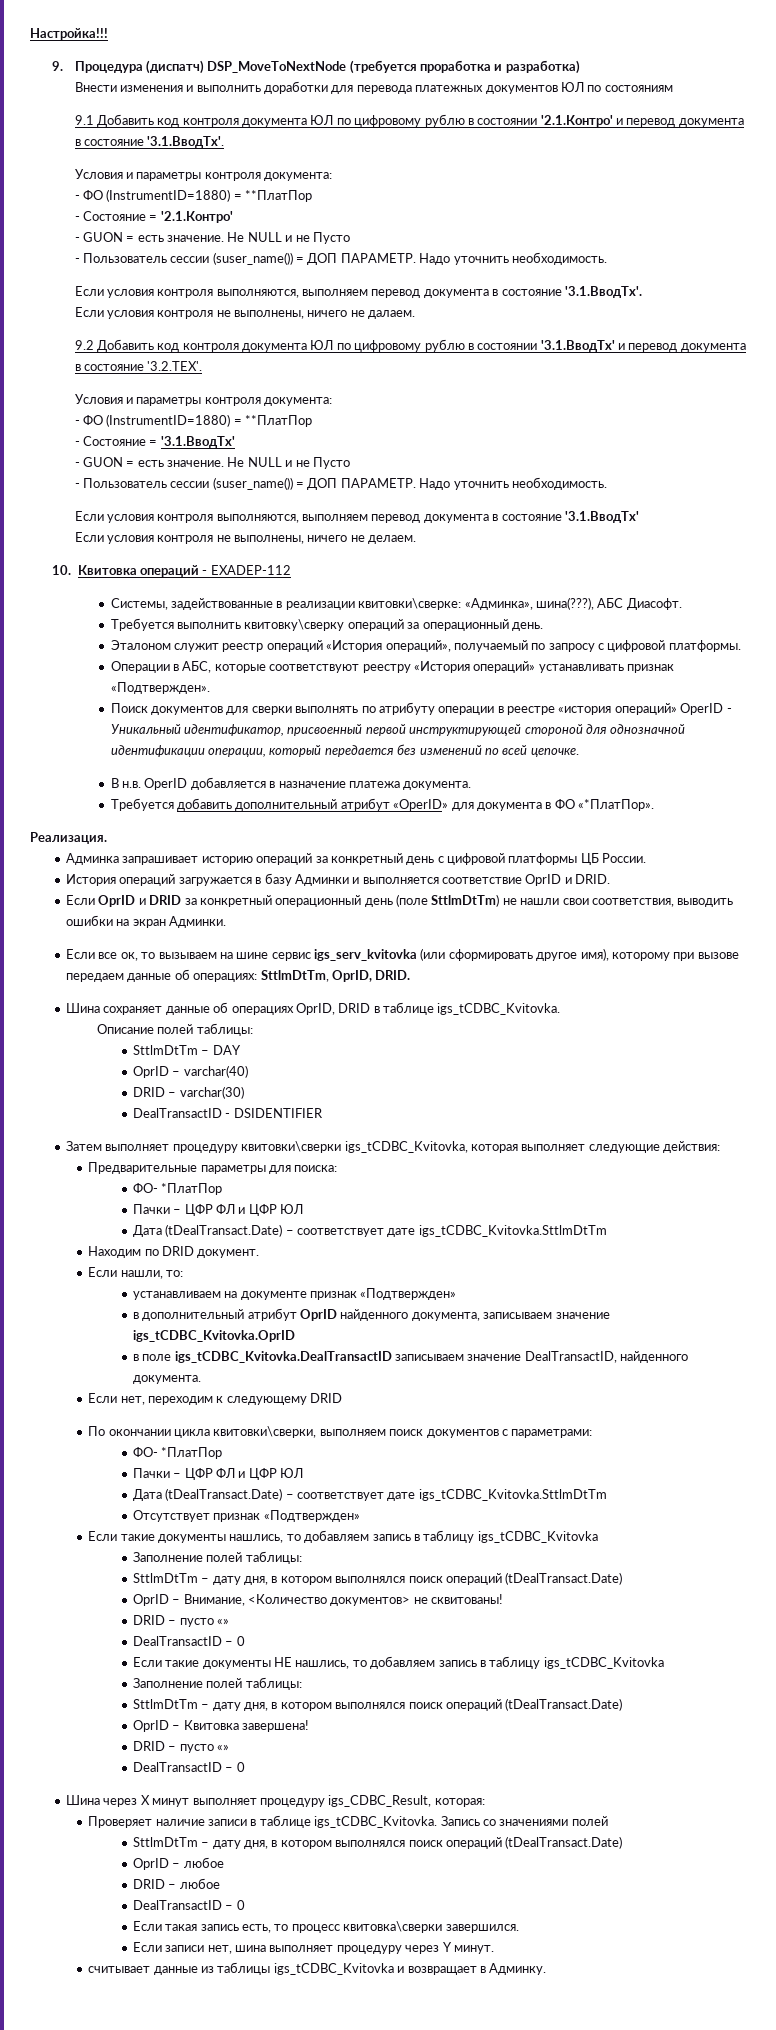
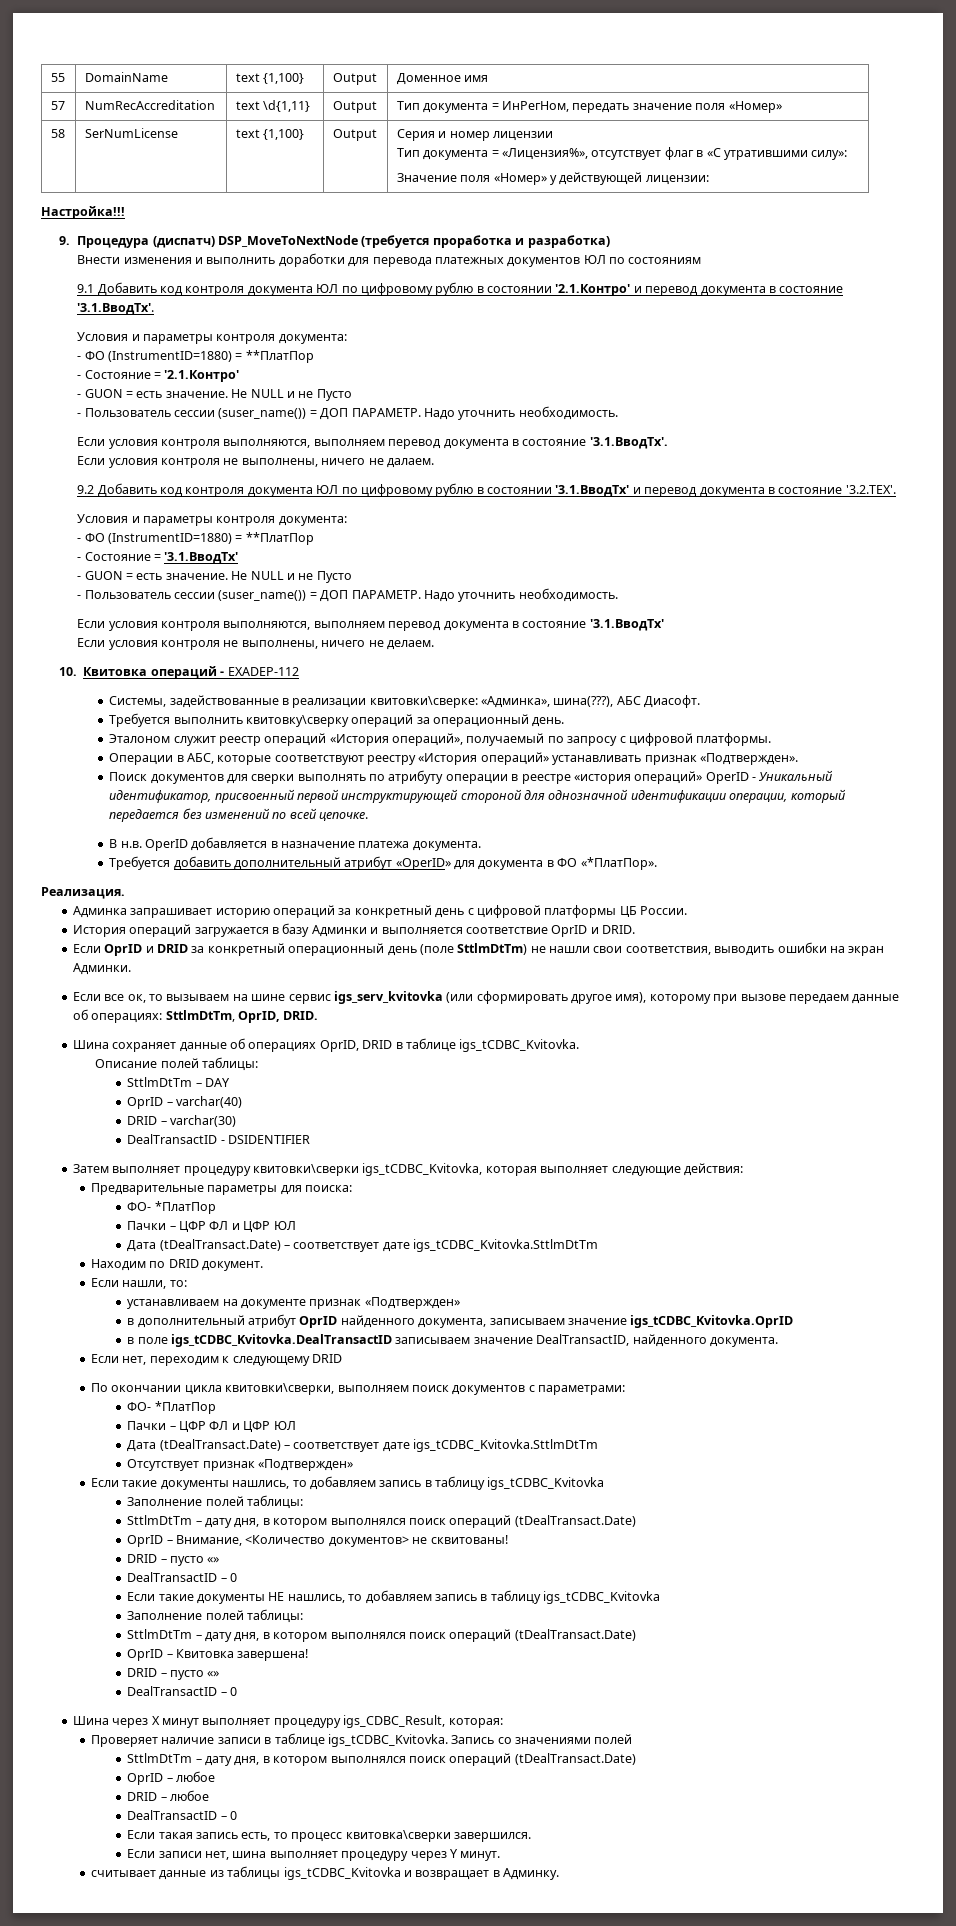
(30, 34) none -> [50,73,65,82] [84,72,168,82] [235,73,305,84] [332,73,377,85] [396,73,489,85] [50,101,65,110] [84,100,215,110] [235,100,311,112] [332,101,377,113] [396,101,782,113] [50,129,65,138] [84,128,178,138] [235,129,305,140] [332,129,377,141] [396,129,554,141] [396,147,848,160] [396,172,709,185] 55 | DomainName | text {1,100} | Output | Доменное имя // 57 | NumRecAccreditation | text \d{1,11} | Output | Тип документа = ИнРегНом, передать значение поля «Номер» // 58 | SerNumLicense | text {1,100} | Output | Серия и номер лицензии // Тип документа = «Лицензия%», отсутствует флаг в «С утратившими силу»: // Значение поля «Номер» у действующей лицензии: //

